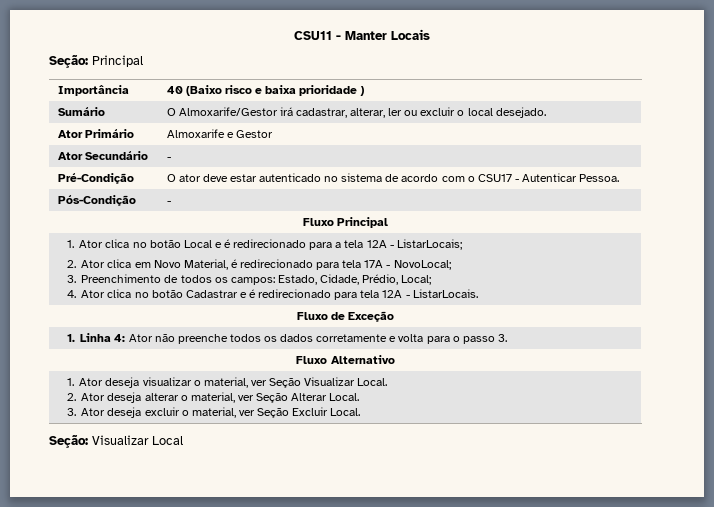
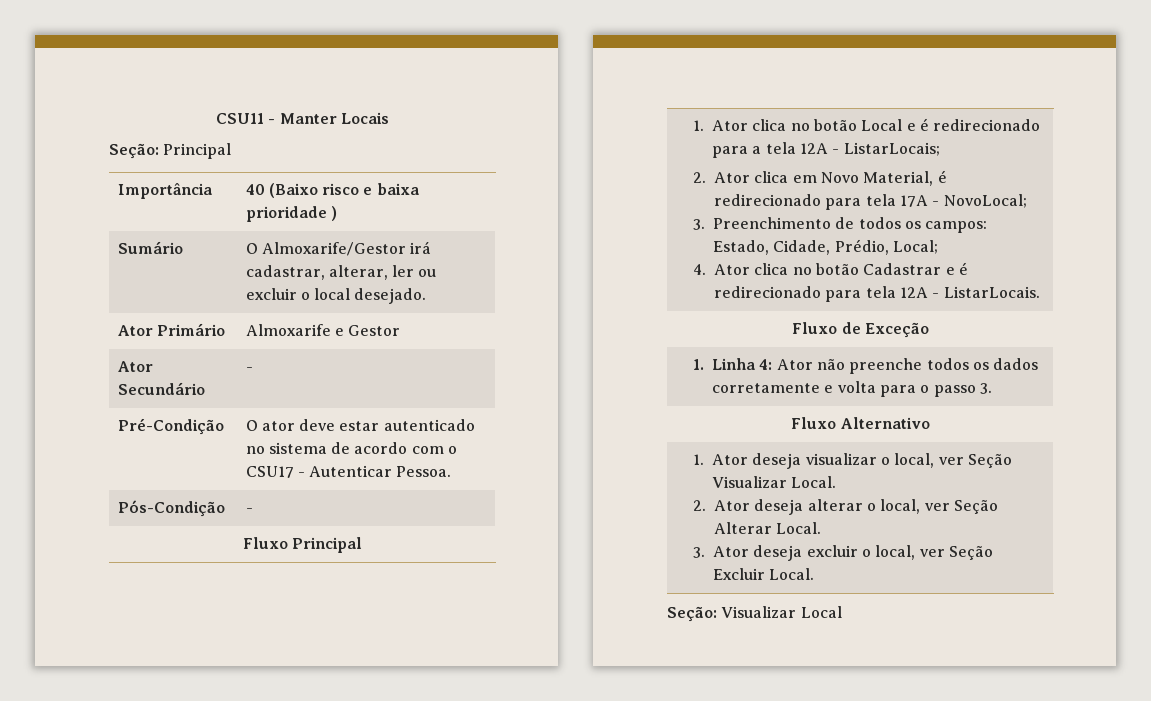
[203,377,248,388] material, -> [894,453,935,468] local,
[190,392,235,403] material, -> [880,499,921,514] local,
[191,407,236,418] material, -> [875,545,916,560] local,

